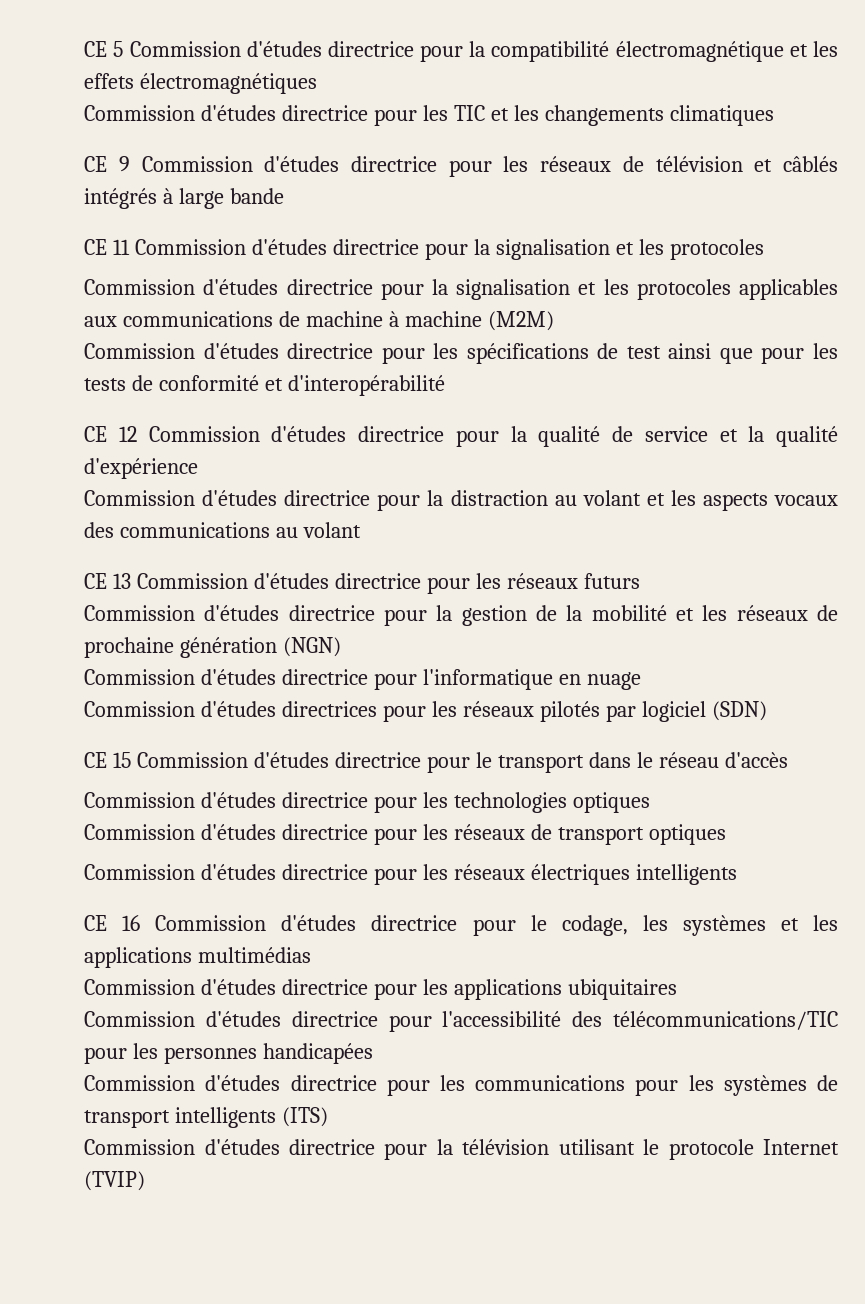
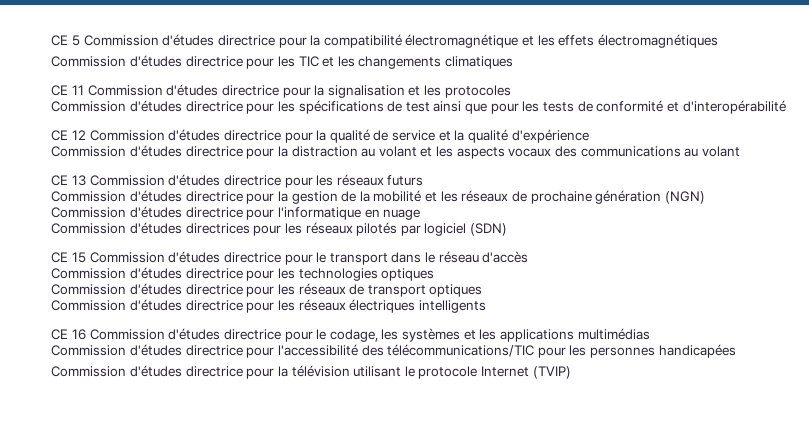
[84,156,839,177] [84,188,284,209] // CE 9 Commission d'études directrice pour les réseaux de télévision et câblés intégrés à large bande -> (514, 62) none
[84,279,839,300] [84,311,554,331] // Commission d'études directrice pour la signalisation et les protocoles applicables aux communications de machine à machine (M2M) -> (511, 91) none
[84,979,677,1000] // Commission d'études directrice pour les applications ubiquitaires -> (650, 334) none
[84,1075,839,1096] [84,1107,329,1128] // Commission d'études directrice pour les communications pour les systèmes de transport intelligents (ITS) -> (736, 351) none

